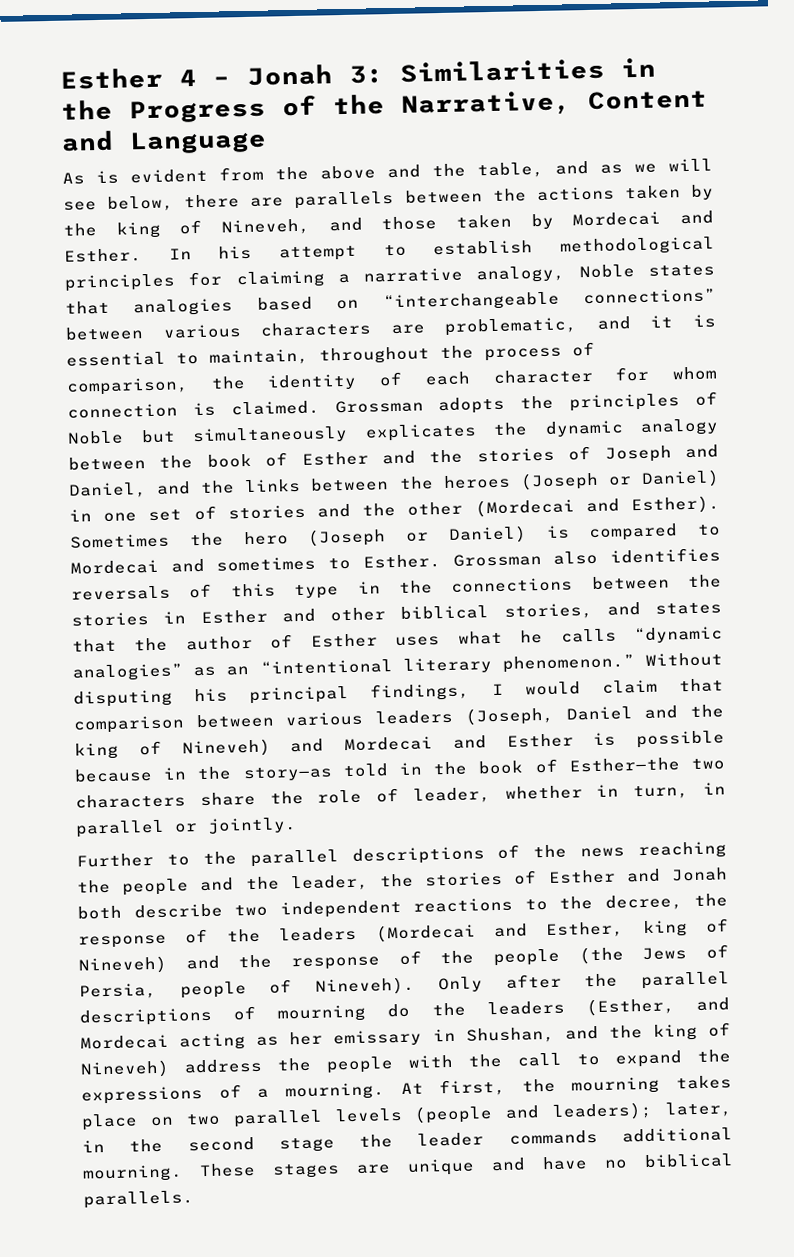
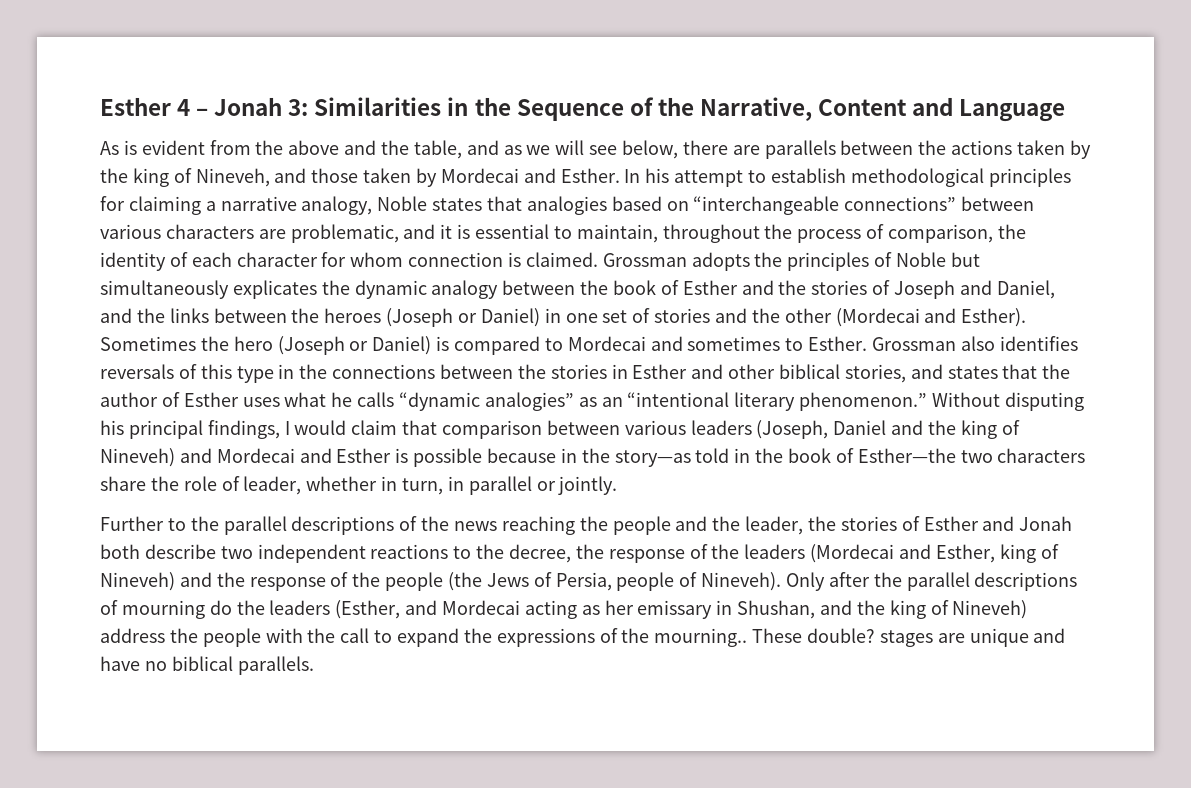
[129,98,266,124] Progress -> [516,99,624,121] Sequence
[257,1075,732,1101] [81,1101,733,1131] [82,1127,733,1153] [82,1163,256,1183] a mourning. At first, the mourning takes place on two parallel levels (people and leaders); later, in the second stage the leader commands additional mourning. These -> [621,628,876,647] the mourning.. These double?

